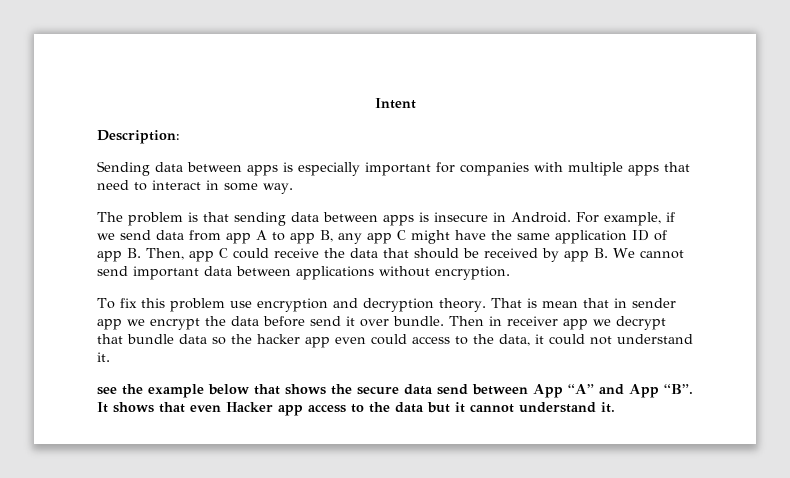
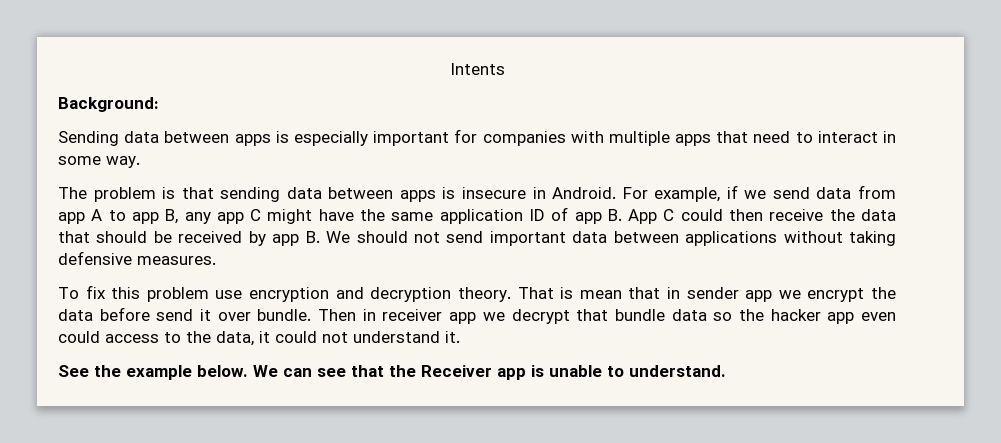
[374,98,416,109] [97,130,180,144] Intent // Description: -> [449,63,505,75] [58,97,159,112] Intents // Background:
[146,248,214,262] Then, app -> [628,209,658,224] App
(269, 253) none -> [729,209,764,221] then
[639,250,684,259] cannot -> [356,231,440,243] should not
[435,266,510,280] encryption. -> [849,231,896,246] [58,251,216,265] taking defensive measures.
[97,387,117,395] see -> [58,365,89,377] See
[208,384,693,398] [97,402,615,416] below that shows the secure data send between App “A” and App “B”. It shows that even Hacker app access to the data but it cannot understand it. -> [197,365,726,380] below. We can see that the Receiver app is unable to understand.

